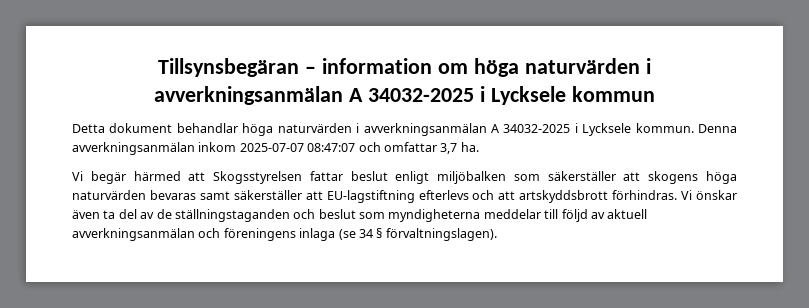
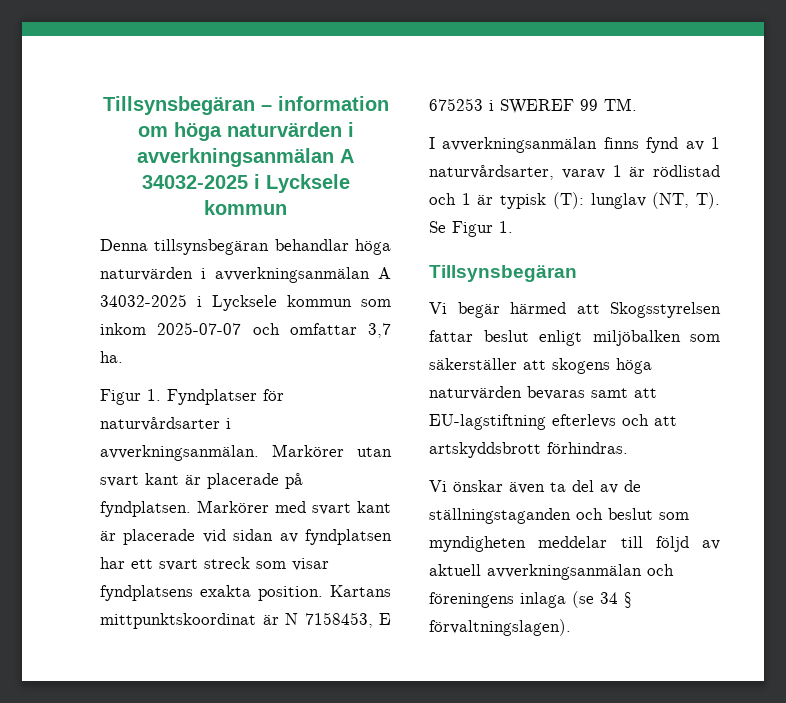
[72,123,173,133] Detta dokument -> [100,239,270,255] Denna tillsynsbegäran
[635,123,737,133] [72,142,195,155] kommun. Denna avverkningsanmälan -> [287,295,391,307] kommun som
[307,143,356,152] 08:47:07 -> (242, 328) none
(479, 147) none -> [100,389,284,405] [100,417,231,431] [100,444,392,461] [100,473,303,489] [100,500,391,517] [100,529,392,545] [100,557,329,571] [100,585,391,601] [100,612,391,629] [429,98,637,114] [429,137,720,153] [429,165,720,180] [429,192,720,209] [429,221,513,237] [429,265,577,282] // Figur 1. Fyndplatser för naturvårdsarter i avverkningsanmälan. Markörer utan svart kant är placerade på fyndplatsen. Markörer med svart kant är placerade vid sidan av fyndplatsen har ett svart streck som visar fyndplatsens exakta position. Kartans mittpunktskoordinat är N 7158453, E 675253 i SWEREF 99 TM. // I avverkningsanmälan finns fynd av 1 naturvårdsarter, varav 1 är rödlistad och 1 är typisk (T): lunglav (NT, T). Se Figur 1. // Tillsynsbegäran
[233,190,302,200] säkerställer -> (628, 393) none
(678, 195) none -> (628, 448) //
[388,209,481,222] myndigheterna -> [429,536,526,552] myndigheten

